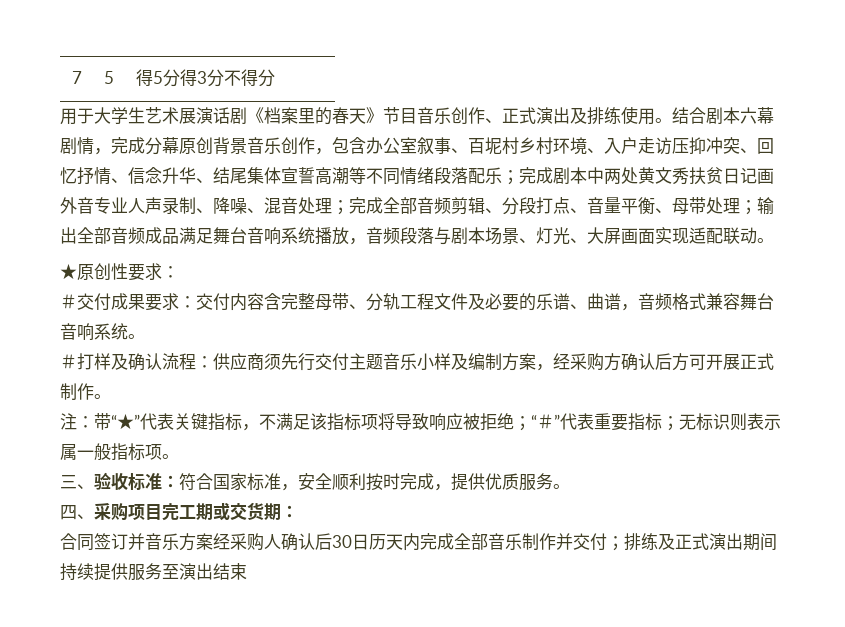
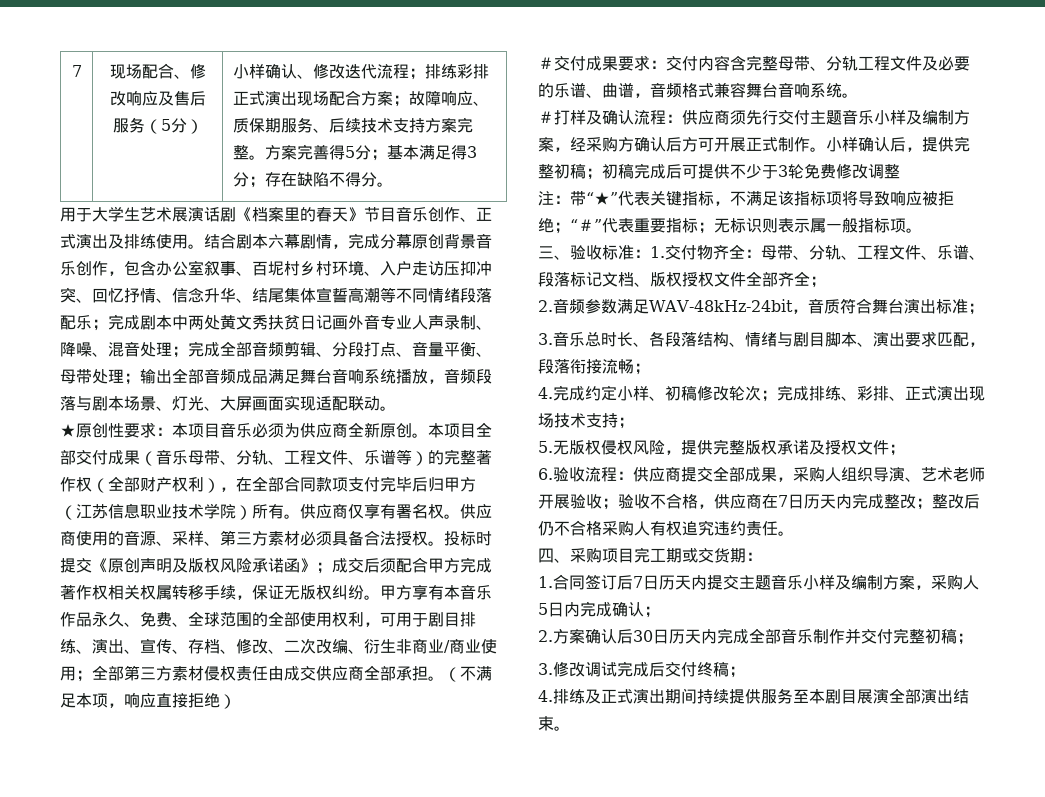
[104,71,114,84] [135,69,224,87] 5 | 得5分得3分 -> [109,63,206,79] [109,90,206,106] [112,117,203,134] [232,63,489,80] [232,90,489,107] [232,117,473,133] [232,144,477,161] [232,172,329,188] 现场配合、修改响应及售后服务（5分） | 小样确认、修改迭代流程；排练彩排正式演出现场配合方案；故障响应、质保期服务、后续技术支持方案完整。方案完善得5分；基本满足得3分；存在缺陷
(275, 78) none -> [376,182,393,187] 。
(179, 272) none -> [172,422,492,438] [60,449,492,466] [60,476,476,493] [60,503,492,520] [60,530,492,546] [60,557,492,574] [60,584,492,600] [60,611,476,627] [60,638,497,654] [60,665,492,682] [60,692,236,709] 本项目音乐必须为供应商全新原创。本项目全部交付成果（音乐母带、分轨、工程文件、乐谱等）的完整著作权（全部财产权利），在全部合同款项支付完毕后归甲方（江苏信息职业技术学院）所有。供应商仅享有署名权。供应商使用的音源、采样、第三方素材必须具备合法授权。投标时提交《原创声明及版权风险承诺函》；成交后须配合甲方完成著作权相关权属转移手续，保证无版权纠纷。甲方享有本音乐作品永久、免费、全球范围的全部使用权利，可用于剧目排练、演出、宣传、存档、修改、二次改编、衍生非商业/商业使用；全部第三方素材侵权责任由成交供应商全部承担。（不满足本项，响应直接拒绝）
(111, 396) none -> [826,136,970,152] [538,163,900,180] 小样确认后，提供完整初稿；初稿完成后可提供不少于3轮免费修改调整
[179,473,553,491] 符合国家标准，安全顺利按时完成，提供优质服务 -> [650,244,985,260] [538,271,826,288] [538,298,984,315] [538,331,985,347] [538,359,650,375] [538,385,985,402] [538,413,634,429] [538,439,905,456] [538,466,985,482] [538,493,980,510] [538,520,778,536] 1.交付物齐全：母带、分轨、工程文件、乐谱、段落标记文档、版权授权文件全部齐全； // 2.音频参数满足WAV‑48kHz‑24bit，音质符合舞台演出标准； // 3.音乐总时长、各段落结构、情绪与剧目脚本、演出要求匹配，段落衔接流畅； // 4.完成约定小样、初稿修改轮次；完成排练、彩排、正式演出现场技术支持； // 5.无版权侵权风险，提供完整版权承诺及授权文件； // 6.验收流程：供应商提交全部成果，采购人组织导演、艺术老师开展验收；验收不合格，供应商在7日历天内完成整改；整改后仍不合格采购人有权追究违约责任
(298, 511) none -> [538,576,553,588] 1.
[128,533,281,551] 并音乐方案经采购人 -> [617,574,979,590] [538,601,660,618] [538,629,585,644] 后7日历天内提交主题音乐小样及编制方案，采购人5日内完成确认； // 2.方案
[607,536,624,551] ； -> [893,628,973,645] [538,661,745,678] [538,690,553,702] 完整初稿； // 3.修改调试完成后交付终稿； // 4.
(179, 571) none -> [809,688,921,704] 本剧目展演全部
(247, 571) none -> [554,726,570,731] 。

